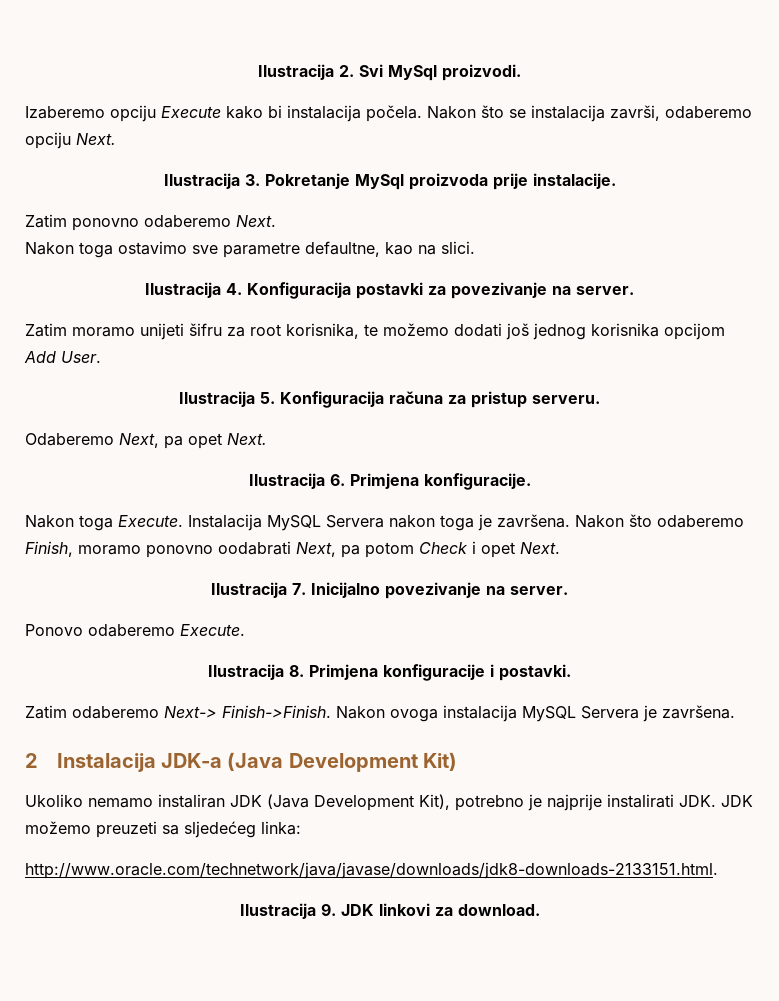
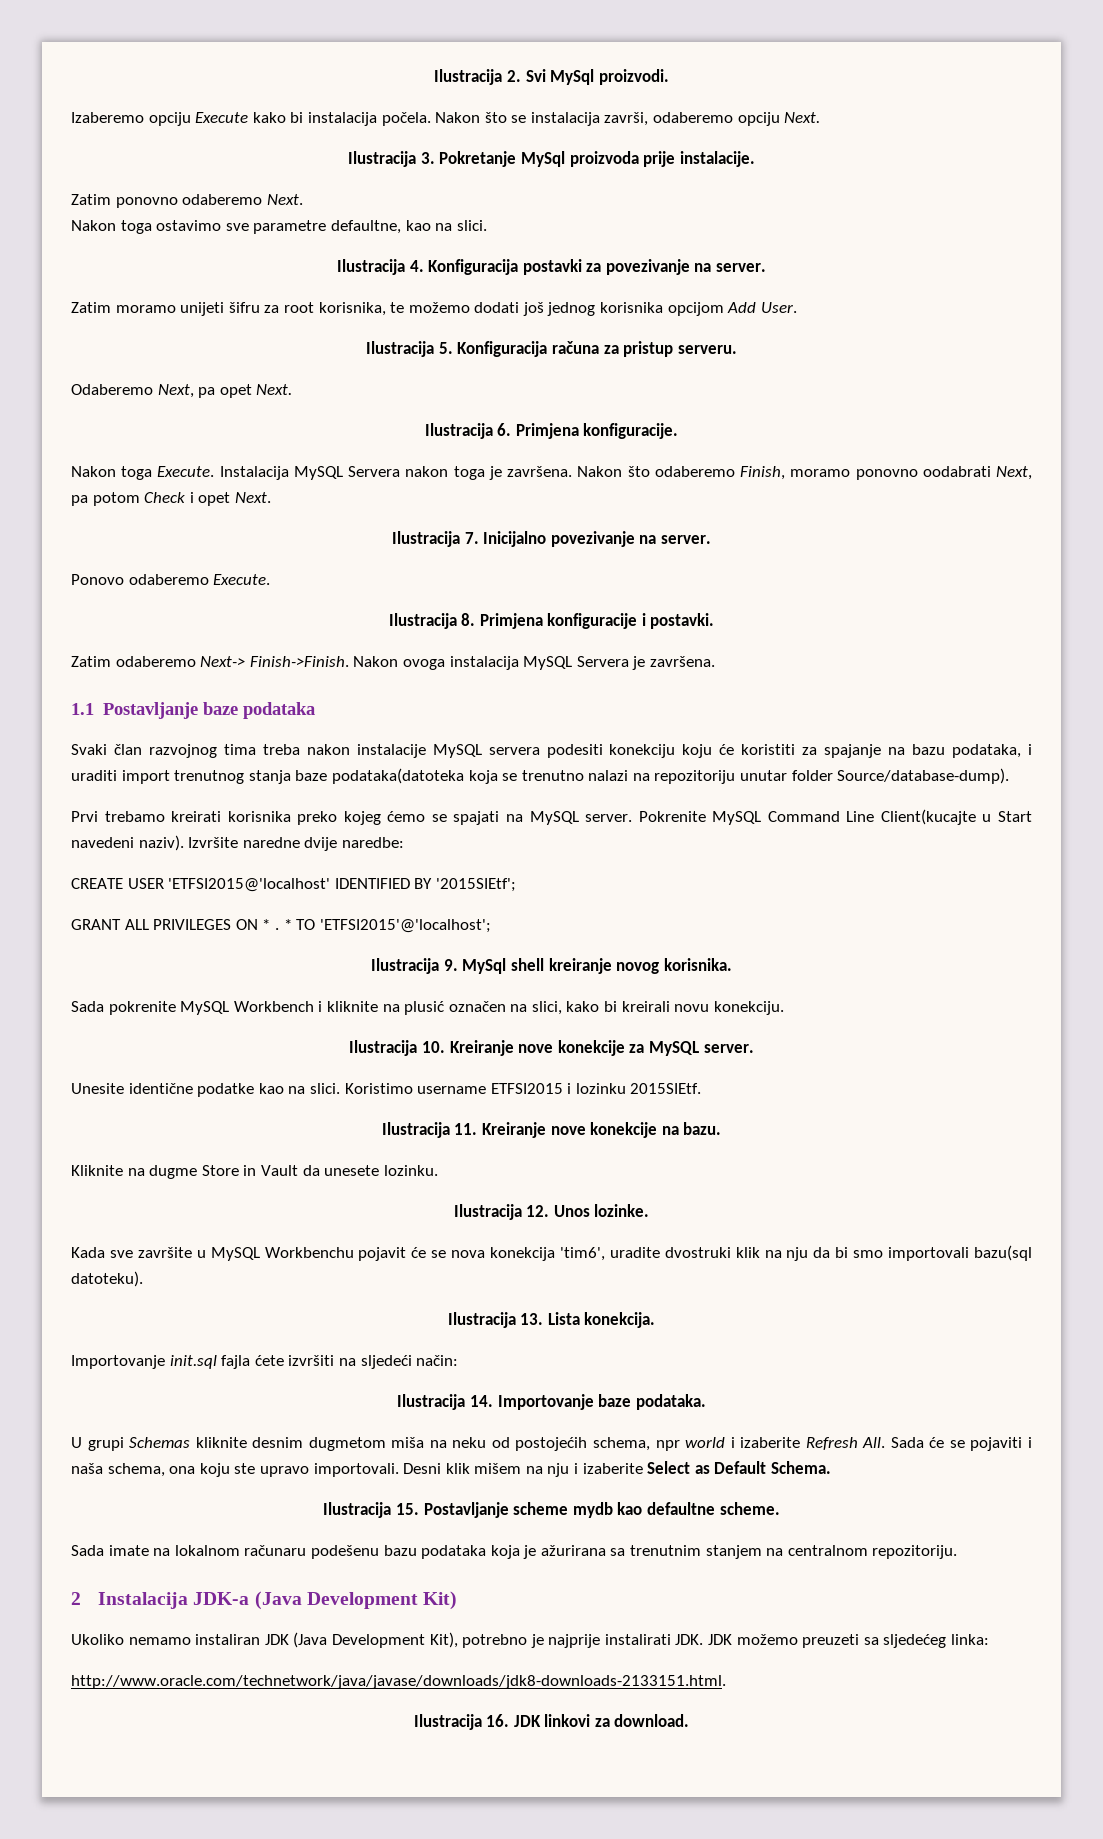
(735, 712) none -> [71,702,315,719] [71,744,1032,758] [71,768,1010,784] [71,809,1032,825] [71,835,404,851] [71,878,516,892] [71,919,491,933] [371,958,732,974] [71,1001,784,1015] [349,1040,754,1056] [71,1083,702,1097] [381,1122,722,1138] [71,1165,438,1179] [453,1204,650,1220] [71,1245,1033,1261] [71,1271,143,1287] [447,1312,656,1328] [71,1355,459,1369] [397,1394,706,1410] [71,1437,1032,1451] [71,1461,832,1477] [323,1502,780,1518] [71,1545,958,1559] // 1.1 Postavljanje baze podataka // Svaki član razvojnog tima treba nakon instalacije MySQL servera podesiti konekciju koju će koristiti za spajanje na bazu podataka, i uraditi import trenutnog stanja baze podataka(datoteka koja se trenutno nalazi na repozitoriju unutar folder Source/database-dump). // Prvi trebamo kreirati korisnika preko kojeg ćemo se spajati na MySQL server. Pokrenite MySQL Command Line Client(kucajte u Start navedeni naziv). Izvršite naredne dvije naredbe: // CREATE USER 'ETFSI2015@'localhost' IDENTIFIED BY '2015SIEtf'; // GRANT ALL PRIVILEGES ON * . * TO 'ETFSI2015'@'localhost'; // Ilustracija 9. MySql shell kreiranje novog korisnika. // Sada pokrenite MySQL Workbench i kliknite na plusić označen na slici, kako bi kreirali novu konekciju. // Ilustracija 10. Kreiranje nove konekcije za MySQL server. // Unesite identične podatke kao na slici. Koristimo username ETFSI2015 i lozinku 2015SIEtf. // Ilustracija 11. Kreiranje nove konekcije na bazu. // Kliknite na dugme Store in Vault da unesete lozinku. // Ilustracija 12. Unos lozinke. // Kada sve završite u MySQL Workbenchu pojavit će se nova konekcija 'tim6', uradite dvostruki klik na nju da bi smo importovali bazu(sql datoteku). // Ilustracija 13. Lista konekcija. // Importovanje init.sql fajla ćete izvršiti na sljedeći način: // Ilustracija 14. Importovanje baze podataka. // U grupi Schemas kliknite desnim dugmetom miša na neku od postojećih schema, npr world i izaberite Refresh All. Sada će se pojaviti i naša schema, ona koju ste upravo importovali. Desni klik mišem na nju i izaberite Select as Default Schema. // Ilustracija 15. Postavljanje scheme mydb kao defaultne scheme. // Sada imate na lokalnom računaru podešenu bazu podataka koja je ažurirana sa trenutnim stanjem na centralnom repozitoriju.
[320,903,336,916] 9. -> [486,1714,510,1727] 16.

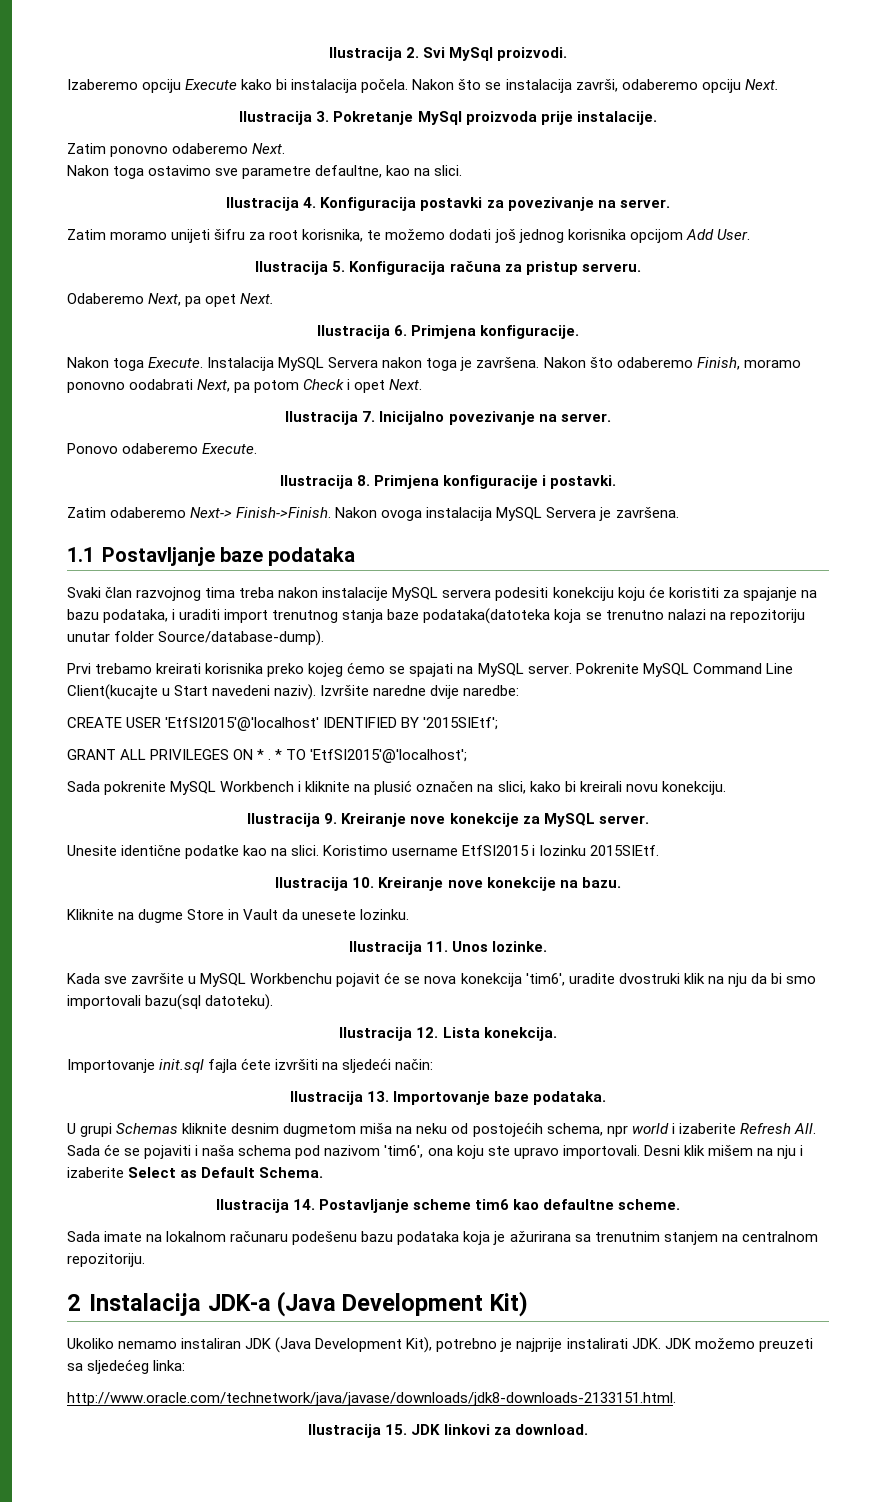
[168,878,331,892] 'ETFSI2015@'localhost' -> [165,717,320,731] 'EtfSI2015'@'localhost'
[319,919,491,933] [371,958,732,974] 'ETFSI2015'@'localhost'; // Ilustracija 9. MySql shell kreiranje novog korisnika. -> [310,749,468,763] 'EtfSI2015'@'localhost';
[422,1041,446,1053] 10. -> [324,813,338,824] 9.
[490,1083,563,1094] ETFSI2015 -> [462,845,530,856] EtfSI2015
[454,1123,478,1135] 11. -> [352,877,375,888] 10.
[526,1205,550,1217] 12. -> [425,941,448,952] 11.
[520,1313,544,1325] 13. -> [416,1027,439,1038] 12.
[469,1395,493,1407] 14. -> [366,1091,389,1102] 13.
[107,1463,165,1477] schema, -> [238,1145,424,1159] schema pod nazivom 'tim6',
[396,1503,420,1515] 15. -> [292,1199,315,1210] 14.
[572,1502,613,1518] mydb -> [475,1199,510,1210] tim6
[486,1714,510,1727] 16. -> [385,1424,408,1435] 15.

